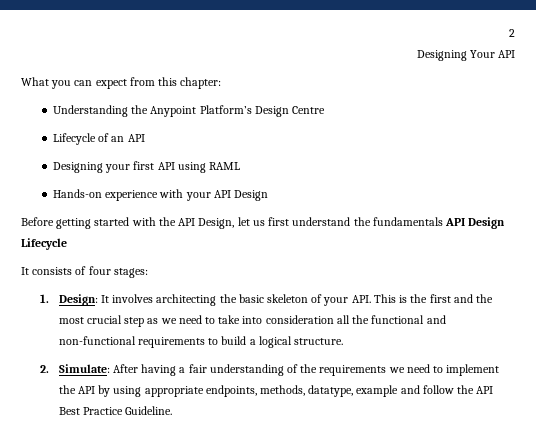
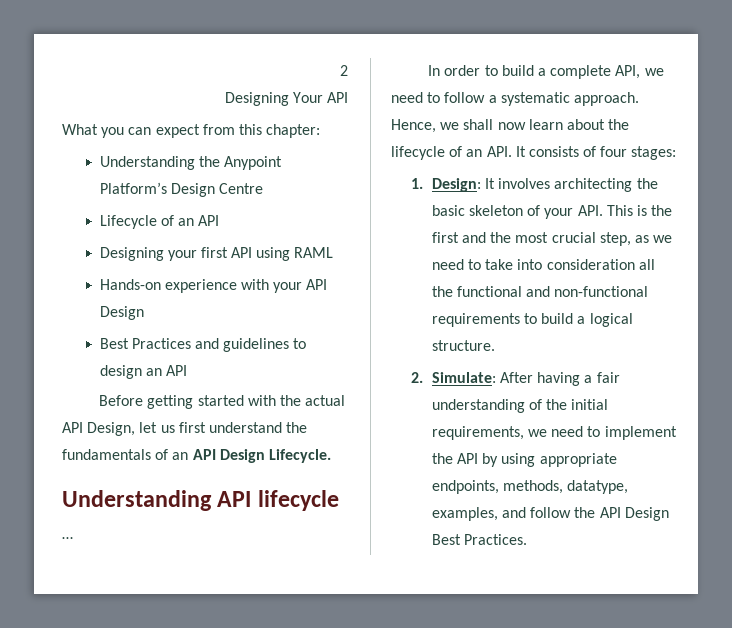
(269, 195) none -> [99,338,307,352] [99,365,187,379] // Best Practices and guidelines to design an API
(176, 221) none -> [305,395,346,406] actual
[445,217,506,229] [21,238,67,250] API Design Lifecycle // -> [155,449,331,463] [62,490,339,511] [62,537,73,539] [428,65,664,79] [391,92,639,106] [391,119,630,133] [391,146,512,160] of an API Design Lifecycle. // Understanding API lifecycle // … // In order to build a complete API, we need to follow a systematic approach. Hence, we shall now learn about the lifecycle of an API.
[124,317,145,327] step -> [599,232,631,246] step,
[319,365,387,376] requirements -> [571,399,609,410] [431,426,524,440] initial requirements,
[356,385,399,397] example -> [431,507,498,521] examples,
[58,406,173,415] Best Practice Guideline. -> [624,507,669,521] [431,534,528,545] Design Best Practices.

